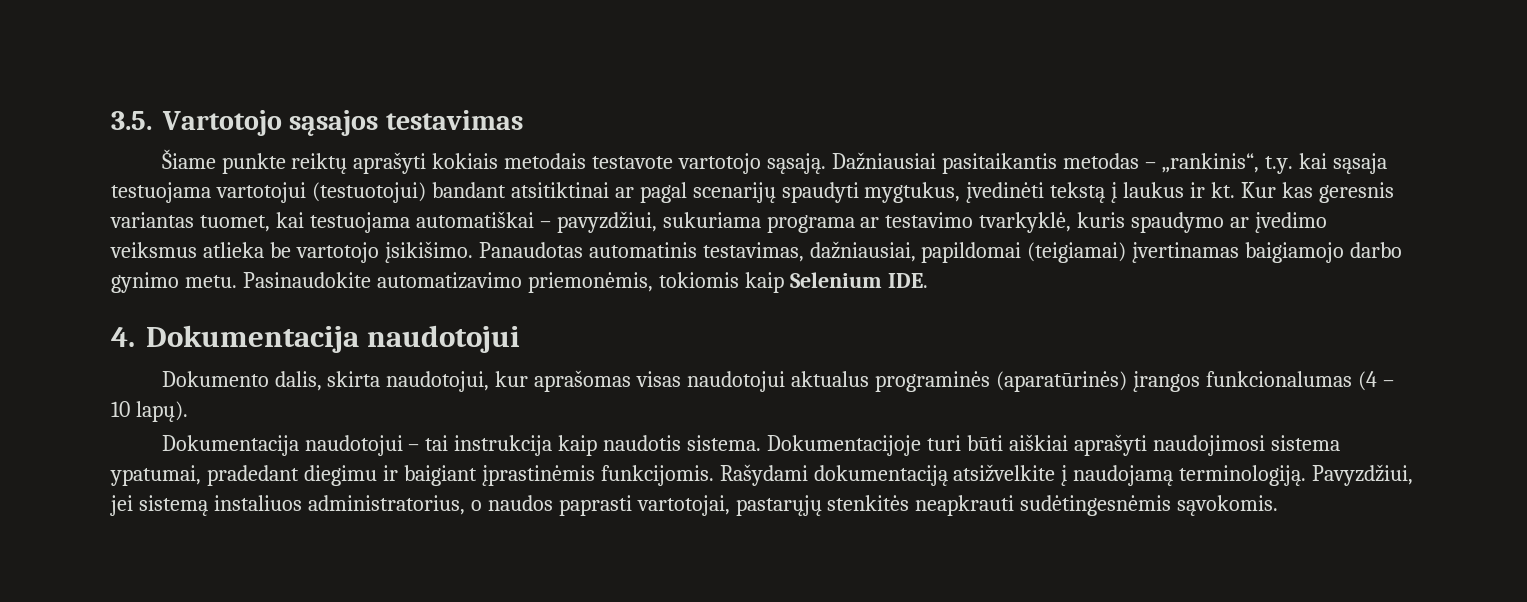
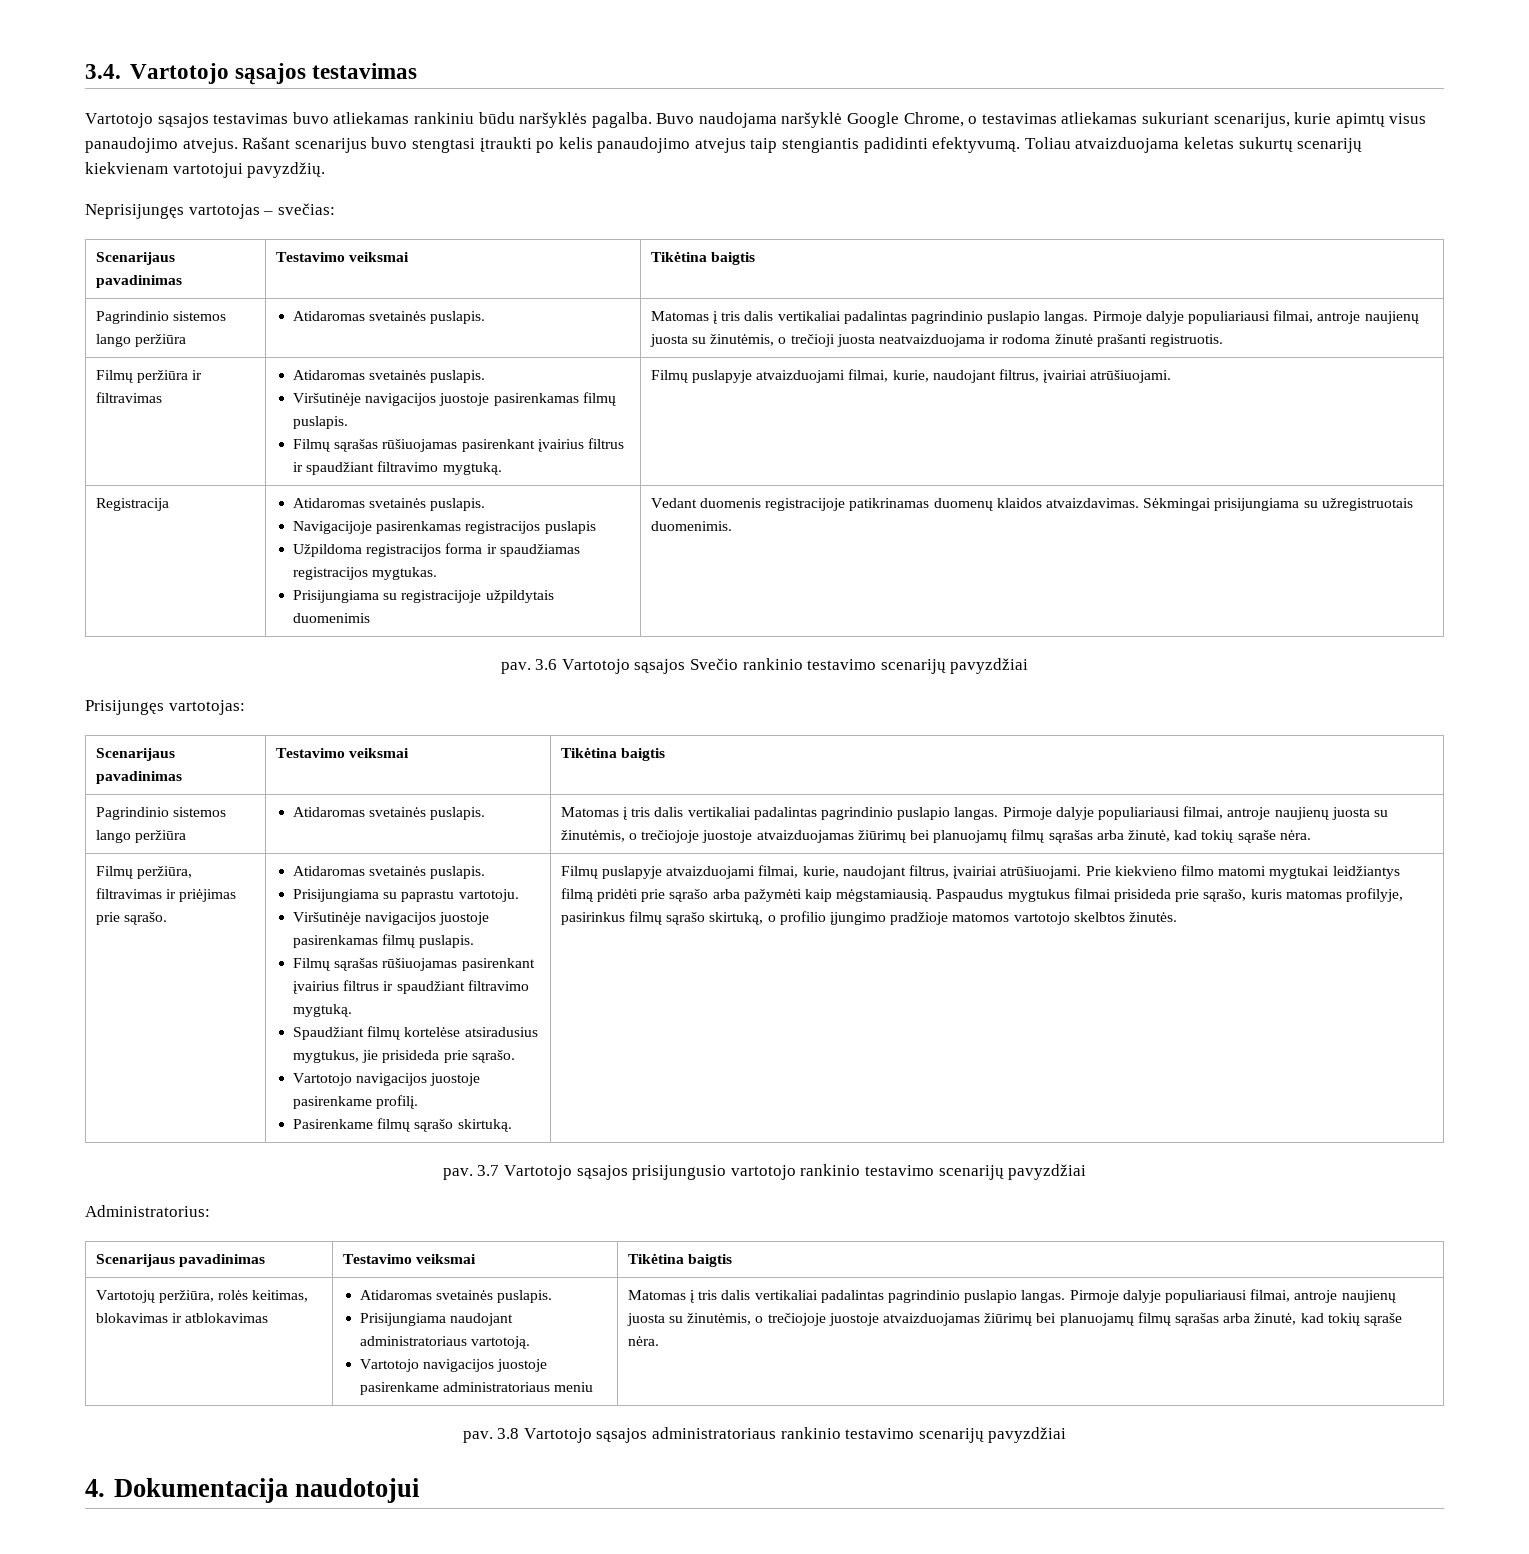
[111,111,152,130] 3.5. -> [85,64,121,79] 3.4.
[161,149,1387,174] [111,182,1394,203] [110,211,1328,233] [110,241,1403,263] [111,272,928,293] [111,325,521,353] [161,370,1394,392] [111,401,188,422] [161,434,1340,456] [110,464,1414,486] [110,495,1279,516] Šiame punkte reiktų aprašyti kokiais metodais testavote vartotojo sąsają. Dažniausiai pasitaikantis metodas – „rankinis“, t.y. kai sąsaja testuojama vartotojui (testuotojui) bandant atsitiktinai ar pagal scenarijų spaudyti mygtukus, įvedinėti tekstą į laukus ir kt. Kur kas geresnis variantas tuomet, kai testuojama automatiškai – pavyzdžiui, sukuriama programa ar testavimo tvarkyklė, kuris spaudymo ar įvedimo veiksmus atlieka be vartotojo įsikišimo. Panaudotas automatinis testavimas, dažniausiai, papildomai (teigiamai) įvertinamas baigiamojo darbo gynimo metu. Pasinaudokite automatizavimo priemonėmis, tokiomis kaip Selenium IDE. // 4. Dokumentacija naudotojui // Dokumento dalis, skirta naudotojui, kur aprašomas visas naudotojui aktualus programinės (aparatūrinės) įrangos funkcionalumas (4 – 10 lapų). // Dokumentacija naudotojui – tai instrukcija kaip naudotis sistema. Dokumentacijoje turi būti aiškiai aprašyti naudojimosi sistema ypatumai, pradedant diegimu ir baigiant įprastinėmis funkcijomis. Rašydami dokumentaciją atsižvelkite į naudojamą terminologiją. Pavyzdžiui, jei sistemą instaliuos administratorius, o naudos paprasti vartotojai, pastarųjų stenkitės neapkrauti sudėtingesnėmis sąvokomis. -> [85,112,1427,128] [85,137,1363,153] [85,162,326,178] [85,203,335,219] [95,252,175,265] [95,275,182,288] [275,252,410,262] [650,251,756,265] [95,311,227,324] [95,334,187,347] [292,311,486,324] [650,310,1419,324] [649,334,1223,347] [95,370,203,383] [95,392,162,403] [292,370,486,383] [292,392,616,406] [292,416,348,429] [292,438,624,452] [292,461,502,475] [650,369,1172,383] [95,498,169,511] [292,498,486,511] [292,521,596,534] [292,543,580,557] [292,567,438,580] [292,590,554,603] [292,613,370,623] [650,498,1413,511] [650,521,732,531] [500,658,1029,674] [85,700,245,715] [95,748,175,761] [95,771,182,784] [275,748,410,758] [560,747,666,761] [95,807,227,820] [95,830,187,843] [292,807,486,820] [560,806,1388,820] [560,829,1311,843] [95,866,193,879] [95,888,237,902] [95,912,168,925] [292,866,486,879] [292,889,519,902] [292,912,490,925] [292,934,475,948] [292,958,535,971] [292,980,529,994] [292,1004,352,1017] [292,1026,538,1040] [292,1050,515,1063] [292,1073,481,1086] [292,1095,419,1109] [292,1118,512,1132] [560,865,1400,879] [560,888,1403,902] [560,911,1177,925] [442,1164,1087,1180] [85,1205,210,1217] [95,1254,266,1267] [342,1254,477,1264] [627,1253,733,1267] [95,1290,309,1303] [95,1313,269,1323] [359,1290,553,1303] [359,1313,514,1326] [359,1336,531,1349] [359,1359,548,1372] [359,1382,594,1395] [627,1289,1396,1303] [626,1312,1402,1326] [627,1336,659,1346] [462,1427,1067,1443] [85,1478,419,1503] Vartotojo sąsajos testavimas buvo atliekamas rankiniu būdu naršyklės pagalba. Buvo naudojama naršyklė Google Chrome, o testavimas atliekamas sukuriant scenarijus, kurie apimtų visus panaudojimo atvejus. Rašant scenarijus buvo stengtasi įtraukti po kelis panaudojimo atvejus taip stengiantis padidinti efektyvumą. Toliau atvaizduojama keletas sukurtų scenarijų kiekvienam vartotojui pavyzdžių. // Neprisijungęs vartotojas – svečias: // Scenarijaus pavadinimas | Testavimo veiksmai | Tikėtina baigtis // Pagrindinio sistemos lango peržiūra | Atidaromas svetainės puslapis. | Matomas į tris dalis vertikaliai padalintas pagrindinio puslapio langas. Pirmoje dalyje populiariausi filmai, antroje naujienų juosta su žinutėmis, o trečioji juosta neatvaizduojama ir rodoma žinutė prašanti registruotis. // Filmų peržiūra ir filtravimas | Atidaromas svetainės puslapis. // Viršutinėje navigacijos juostoje pasirenkamas filmų puslapis. // Filmų sąrašas rūšiuojamas pasirenkant įvairius filtrus ir spaudžiant filtravimo mygtuką. | Filmų puslapyje atvaizduojami filmai, kurie, naudojant filtrus, įvairiai atrūšiuojami. // Registracija | Atidaromas svetainės puslapis. // Navigacijoje pasirenkamas registracijos puslapis // Užpildoma registracijos forma ir spaudžiamas registracijos mygtukas. // Prisijungiama su registracijoje užpildytais duomenimis | Vedant duomenis registracijoje patikrinamas duomenų klaidos atvaizdavimas. Sėkmingai prisijungiama su užregistruotais duomenimis. // pav. 3.6 Vartotojo sąsajos Svečio rankinio testavimo scenarijų pavyzdžiai // Prisijungęs vartotojas: // Scenarijaus pavadinimas | Testavimo veiksmai | Tikėtina baigtis // Pagrindinio sistemos lango peržiūra | Atidaromas svetainės puslapis. | Matomas į tris dalis vertikaliai padalintas pagrindinio puslapio langas. Pirmoje dalyje populiariausi filmai, antroje naujienų juosta su žinutėmis, o trečiojoje juostoje atvaizduojamas žiūrimų bei planuojamų filmų sąrašas arba žinutė, kad tokių sąraše nėra. // Filmų peržiūra, filtravimas ir priėjimas prie sąrašo. | Atidaromas svetainės puslapis. // Prisijungiama su paprastu vartotoju. // Viršutinėje navigacijos juostoje pasirenkamas filmų puslapis. // Filmų sąrašas rūšiuojamas pasirenkant įvairius filtrus ir spaudžiant filtravimo mygtuką. // Spaudžiant filmų kortelėse atsiradusius mygtukus, jie prisideda prie sąrašo. // Vartotojo navigacijos juostoje pasirenkame profilį. // Pasirenkame filmų sąrašo skirtuką. | Filmų puslapyje atvaizduojami filmai, kurie, naudojant filtrus, įvairiai atrūšiuojami. Prie kiekvieno filmo matomi mygtukai leidžiantys filmą pridėti prie sąrašo arba pažymėti kaip mėgstamiausią. Paspaudus mygtukus filmai prisideda prie sąrašo, kuris matomas profilyje, pasirinkus filmų sąrašo skirtuką, o profilio įjungimo pradžioje matomos vartotojo skelbtos žinutės. // pav. 3.7 Vartotojo sąsajos prisijungusio vartotojo rankinio testavimo scenarijų pavyzdžiai // Administratorius: // Scenarijaus pavadinimas | Testavimo veiksmai | Tikėtina baigtis // Vartotojų peržiūra, rolės keitimas, blokavimas ir atblokavimas | Atidaromas svetainės puslapis. // Prisijungiama naudojant administratoriaus vartotoją. // Vartotojo navigacijos juostoje pasirenkame administratoriaus meniu | Matomas į tris dalis vertikaliai padalintas pagrindinio puslapio langas. Pirmoje dalyje populiariausi filmai, antroje naujienų juosta su žinutėmis, o trečiojoje juostoje atvaizduojamas žiūrimų bei planuojamų filmų sąrašas arba žinutė, kad tokių sąraše nėra. // pav. 3.8 Vartotojo sąsajos administratoriaus rankinio testavimo scenarijų pavyzdžiai // 4. Dokumentacija naudotojui

